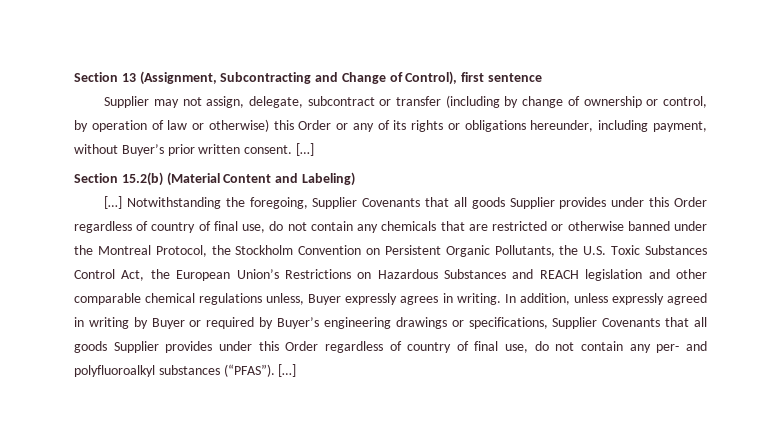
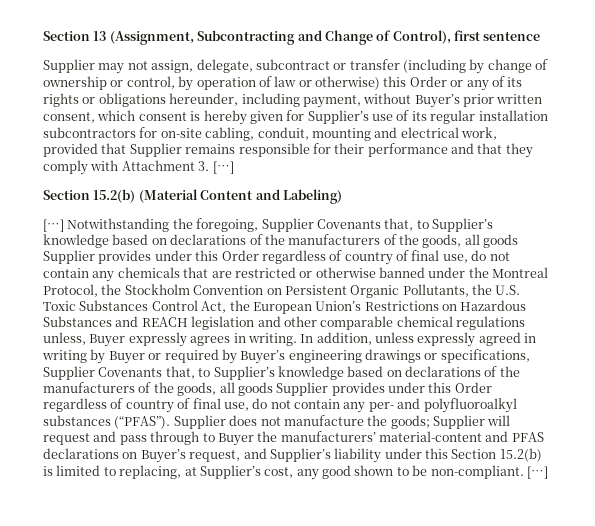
[244,145,293,154] consent. -> [43,110,548,125] [43,127,497,141] [43,143,533,158] [43,160,210,175] consent, which consent is hereby given for Supplier’s use of its regular installation subcontractors for on-site cabling, conduit, mounting and electrical work, provided that Supplier remains responsible for their performance and that they comply with Attachment 3.
[425,197,450,207] that -> [384,218,493,232] [43,234,462,248] that, to Supplier’s knowledge based on declarations of the manufacturers of the goods,
[665,317,690,327] that -> [165,366,520,380] [43,382,217,396] that, to Supplier’s knowledge based on declarations of the manufacturers of the goods,
(275, 370) none -> [173,415,511,429] [43,431,544,446] [43,448,542,463] [43,465,524,480] Supplier does not manufacture the goods; Supplier will request and pass through to Buyer the manufacturers’ material-content and PFAS declarations on Buyer’s request, and Supplier’s liability under this Section 15.2(b) is limited to replacing, at Supplier’s cost, any good shown to be non-compliant.

